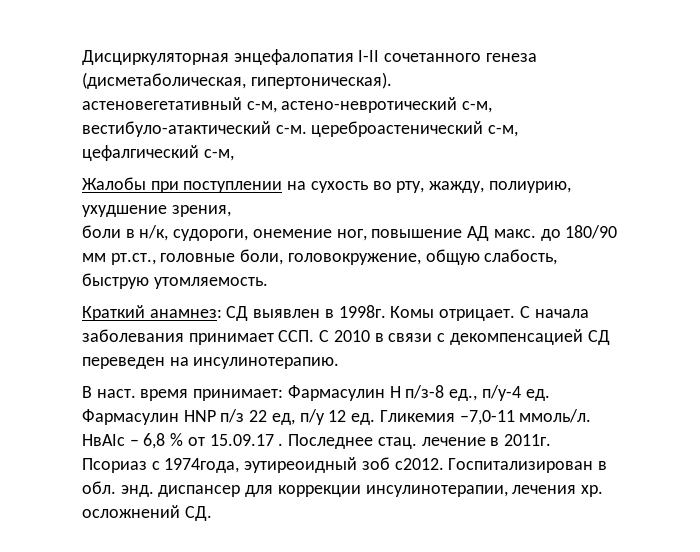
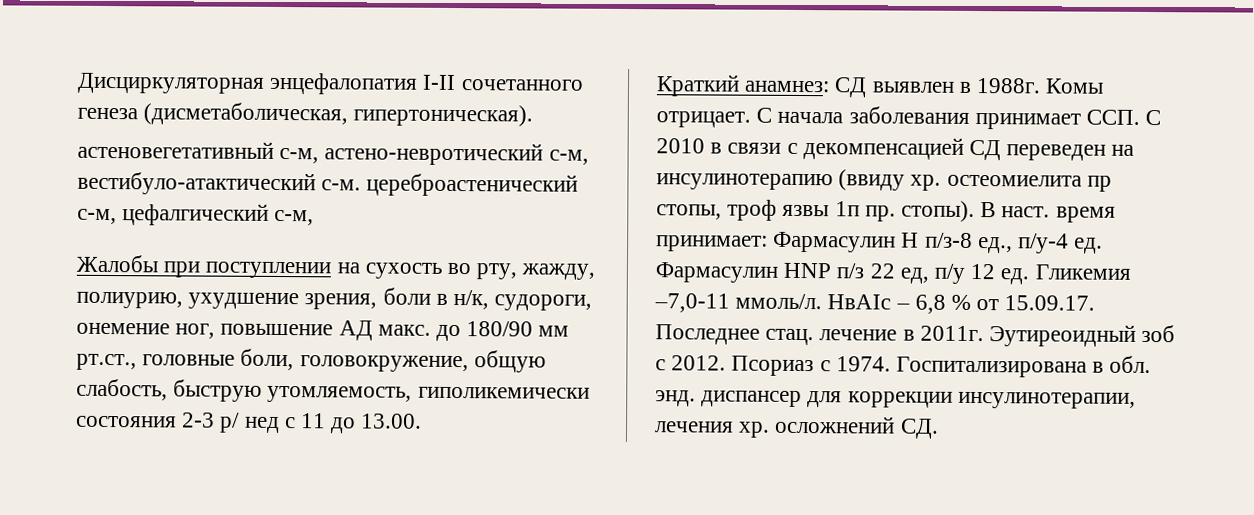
(231, 211) // -> (378, 301) none
[153,277,268,289] утомляемость. -> [267,385,590,403] [76,412,423,434] утомляемость, гиполикемически состояния 2-3 р/ нед с 11 до 13.00.
[338,305,386,318] 1998г. -> [976,78,1042,94] 1988г.
[193,357,340,369] инсулинотерапию. // -> [656,169,1112,192] [656,199,976,223] инсулинотерапию (ввиду хр. остеомиелита пр стопы, троф язвы 1п пр. стопы).
[209,434,284,446] 15.09.17 . -> [1004,295,1096,311] 15.09.17.
[82,457,594,473] Псориаз с 1974года, эутиреоидный зоб с2012. Госпитализирован -> [989,324,1176,347] [655,355,1088,378] Эутиреоидный зоб с 2012. Псориаз с 1974. Госпитализирована

